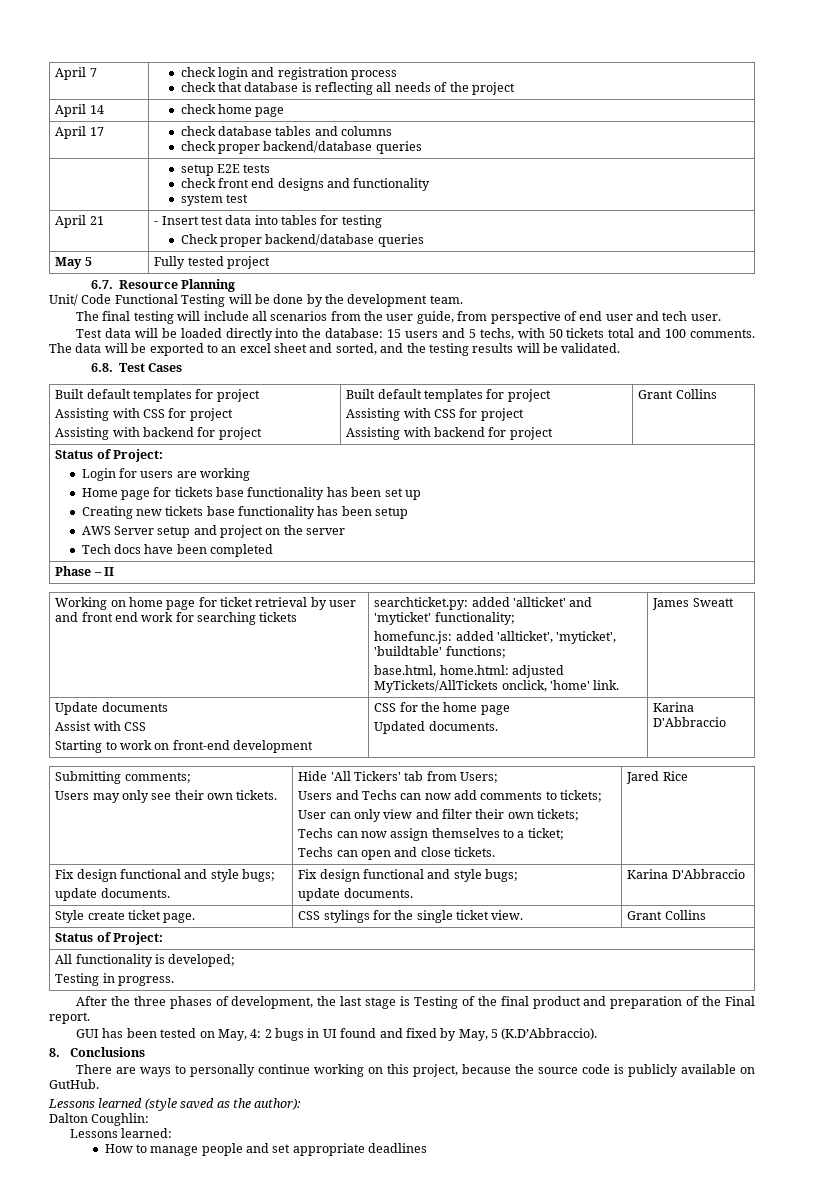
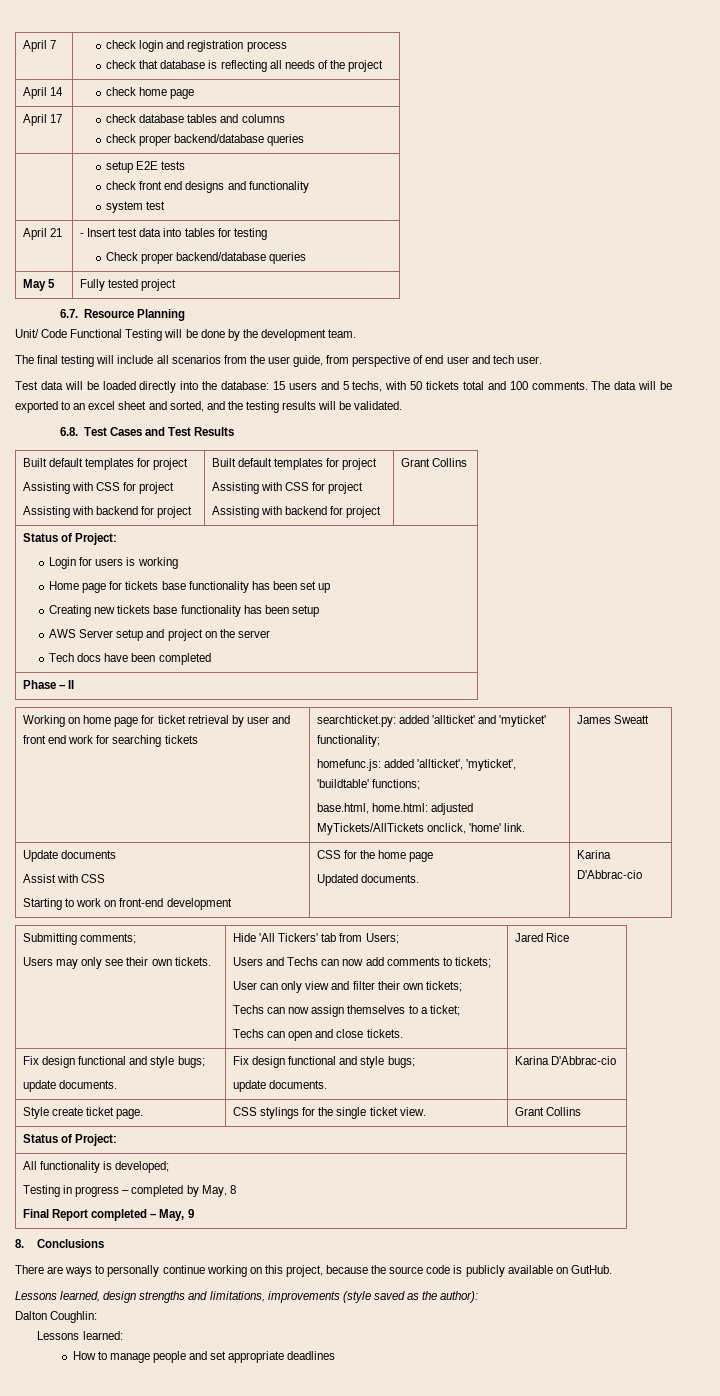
(183, 367) none -> [144,427,235,436] and Test Results
[176,471,197,478] are -> [126,557,136,566] is
[653,717,727,727] D'Abbraccio -> [577,870,643,879] D'Abbrac-cio
[671,869,745,879] D'Abbraccio -> [551,1056,617,1065] D'Abbrac-cio
[117,976,174,986] [76,996,756,1009] [49,1012,90,1024] [76,1028,598,1041] progress. // After the three phases of development, the last stage is Testing of the final product and preparation of the Final report. // GUI has been tested on May, 4: 2 bugs in UI found and fixed by May, 5 (K.D’Abbraccio). -> [75,1185,236,1197] [23,1209,194,1221] progress – completed by May, 8 // Final Report completed – May, 9
[98,1098,143,1108] learned -> [60,1291,340,1303] learned, design strengths and limitations, improvements

